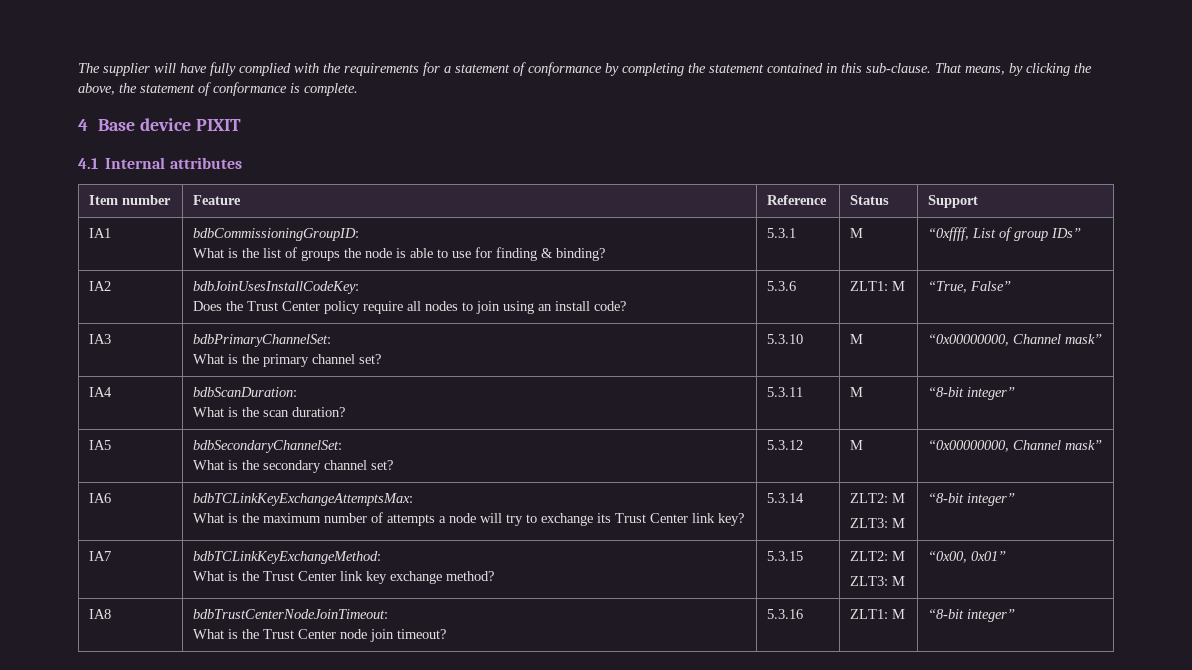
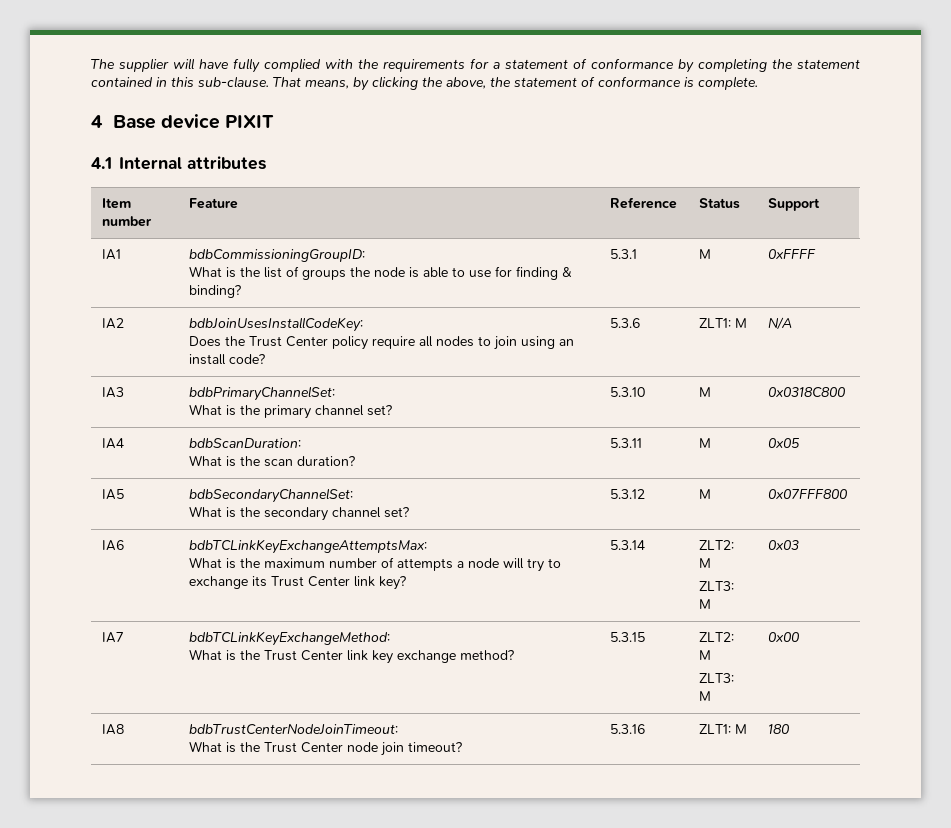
[928,227,1082,241] “0xffff, List of group IDs” -> [767,249,816,259] 0xFFFF
[928,281,1012,293] “True, False” -> [767,317,792,330] N/A
[928,334,1103,346] “0x00000000, Channel mask” -> [767,387,845,397] 0x0318C800
[928,387,1016,400] “8-bit integer” -> [767,438,800,448] 0x05
[928,440,1103,452] “0x00000000, Channel mask” -> [767,489,847,499] 0x07FFF800
[928,493,1016,506] “8-bit integer” -> [767,540,799,550] 0x03
[928,551,1007,563] “0x00, 0x01” -> [767,632,799,642] 0x00
[928,609,1016,622] “8-bit integer” -> [767,724,789,734] 180

